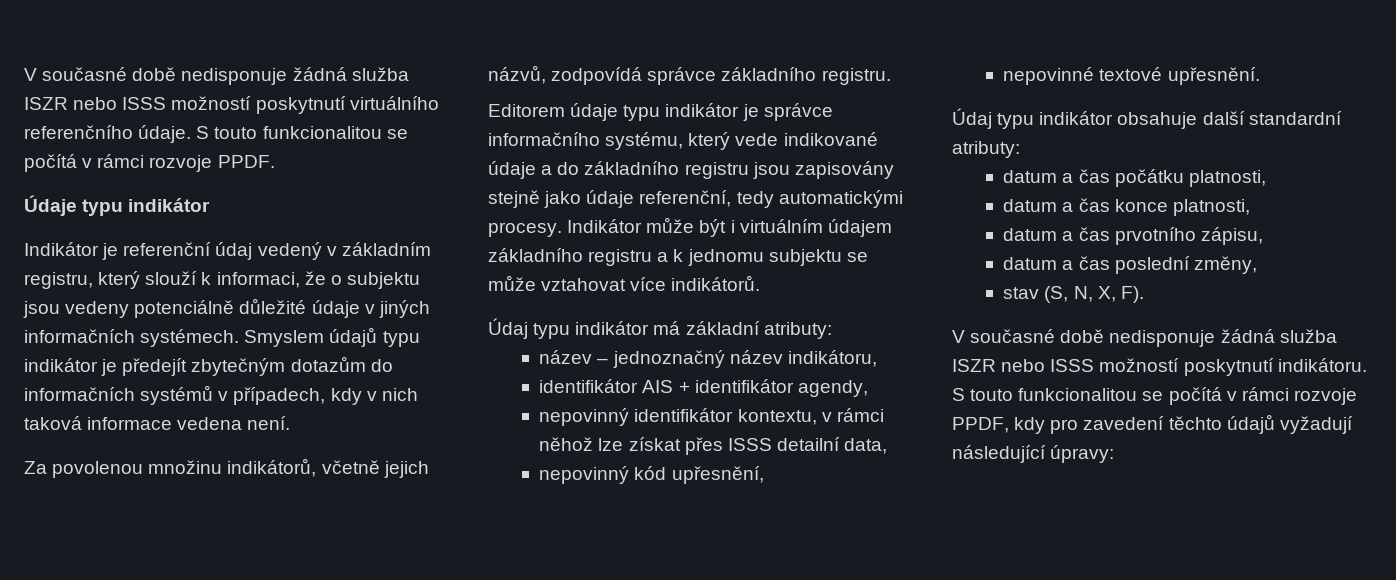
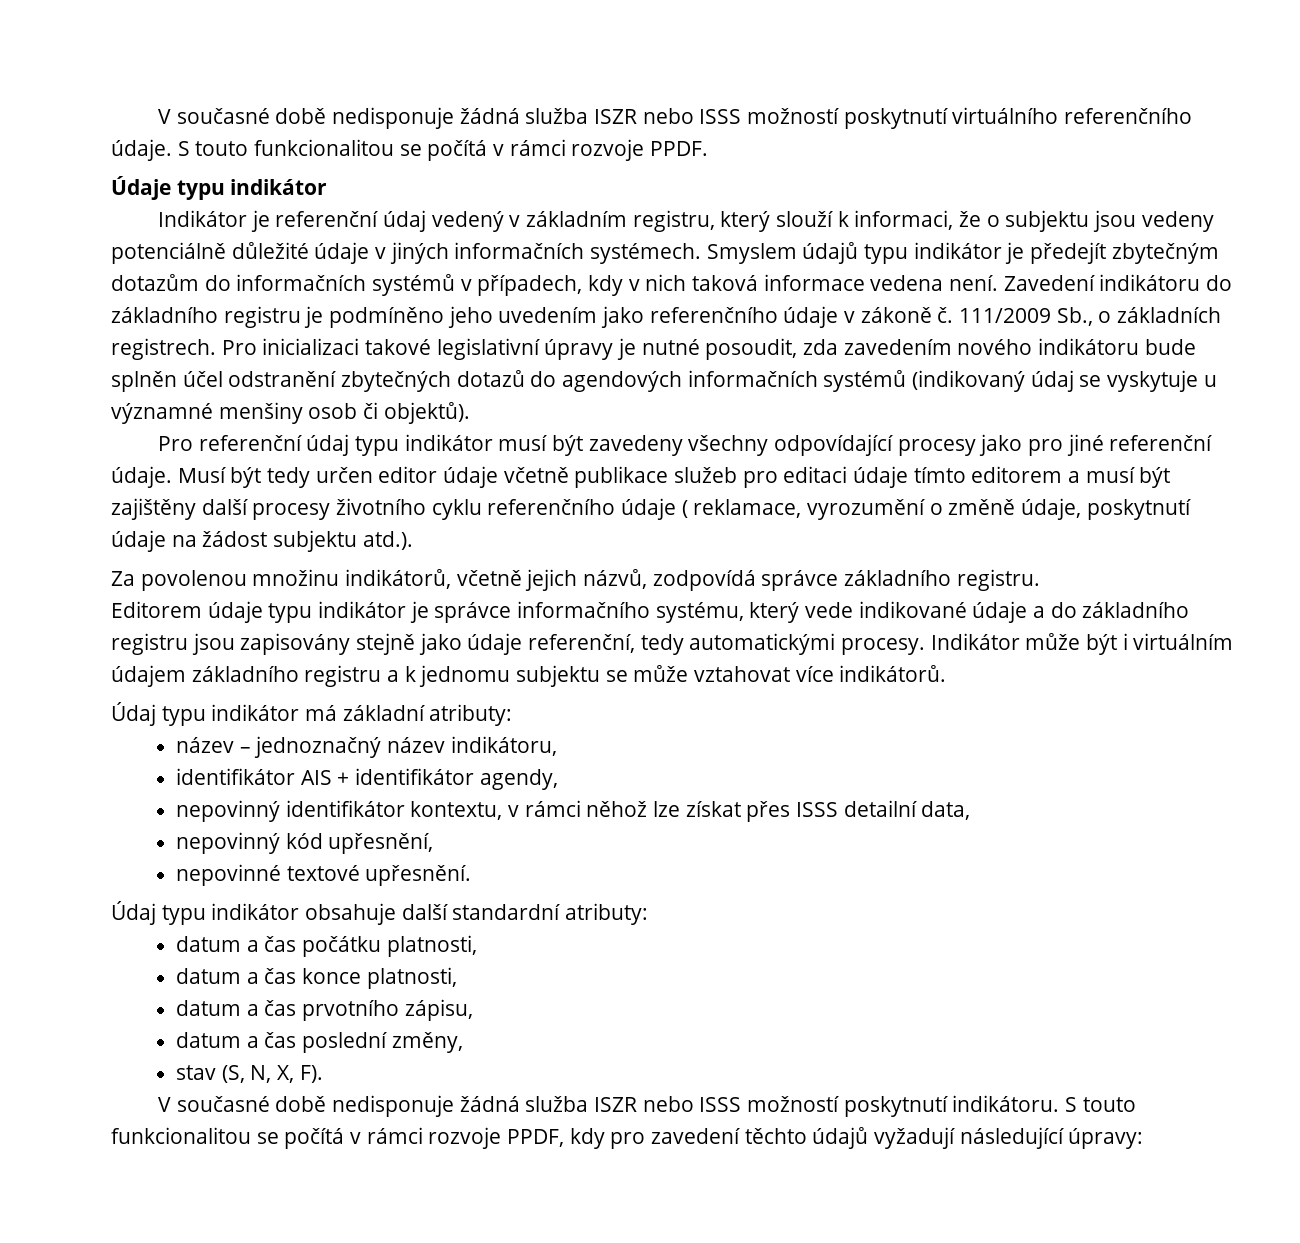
(291, 423) none -> [1003,274,1233,291] [111,306,1222,328] [111,338,1196,360] [111,370,1217,392] [111,402,470,424] [157,434,1213,456] [111,466,1171,488] [111,498,1191,520] [111,530,413,552] Zavedení indikátoru do základního registru je podmíněno jeho uvedením jako referenčního údaje v zákoně č. 111/2009 Sb., o základních registrech. Pro inicializaci takové legislativní úpravy je nutné posoudit, zda zavedením nového indikátoru bude splněn účel odstranění zbytečných dotazů do agendových informačních systémů (indikovaný údaj se vyskytuje u významné menšiny osob či objektů). // Pro referenční údaj typu indikátor musí být zavedeny všechny odpovídající procesy jako pro jiné referenční údaje. Musí být tedy určen editor údaje včetně publikace služeb pro editaci údaje tímto editorem a musí být zajištěny další procesy životního cyklu referenčního údaje ( reklamace, vyrozumění o změně údaje, poskytnutí údaje na žádost subjektu atd.).

